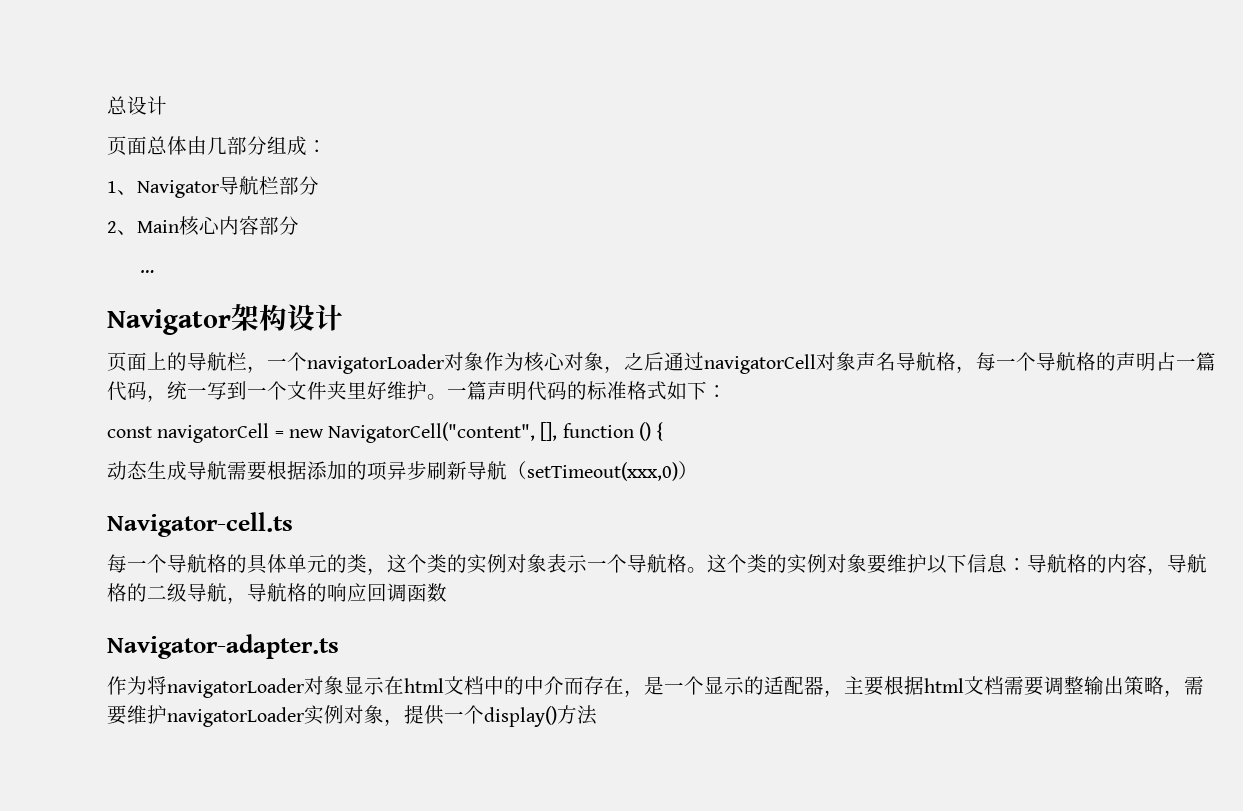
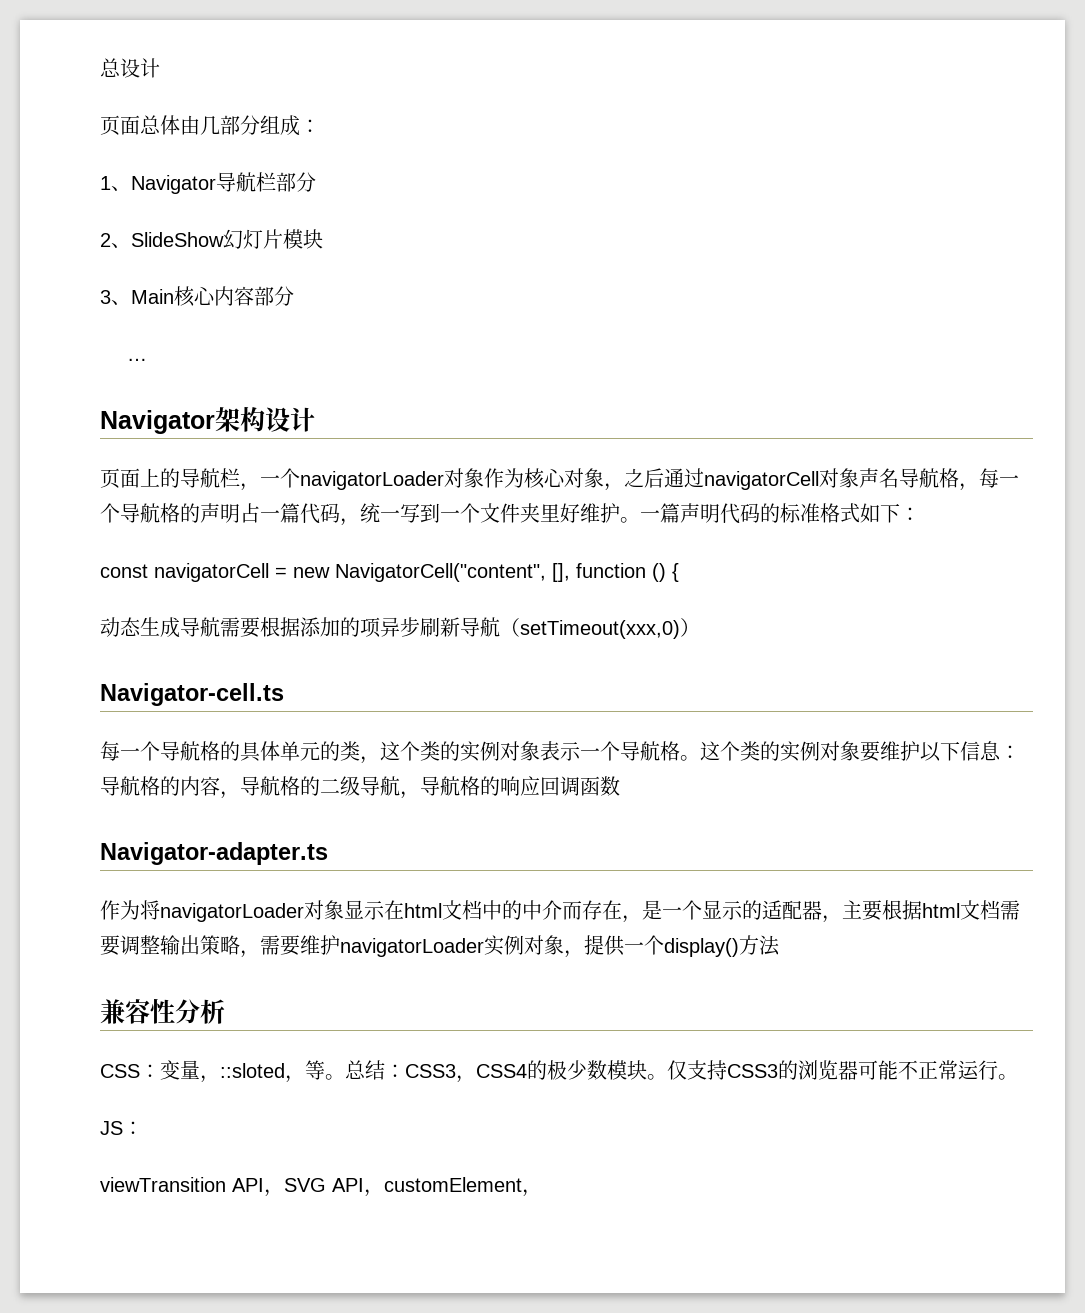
(137, 232) none -> [131,229,323,249] [100,290,131,305] SlideShow幻灯片模块 // 3、
(597, 715) none -> [100,998,225,1024] [100,1060,1018,1083] [100,1121,143,1135] [100,1177,542,1197] // 兼容性分析 // CSS：变量，::sloted，等。总结：CSS3，CSS4的极少数模块。仅支持CSS3的浏览器可能不正常运行。 // JS： // viewTransition API，SVG API，customElement，

